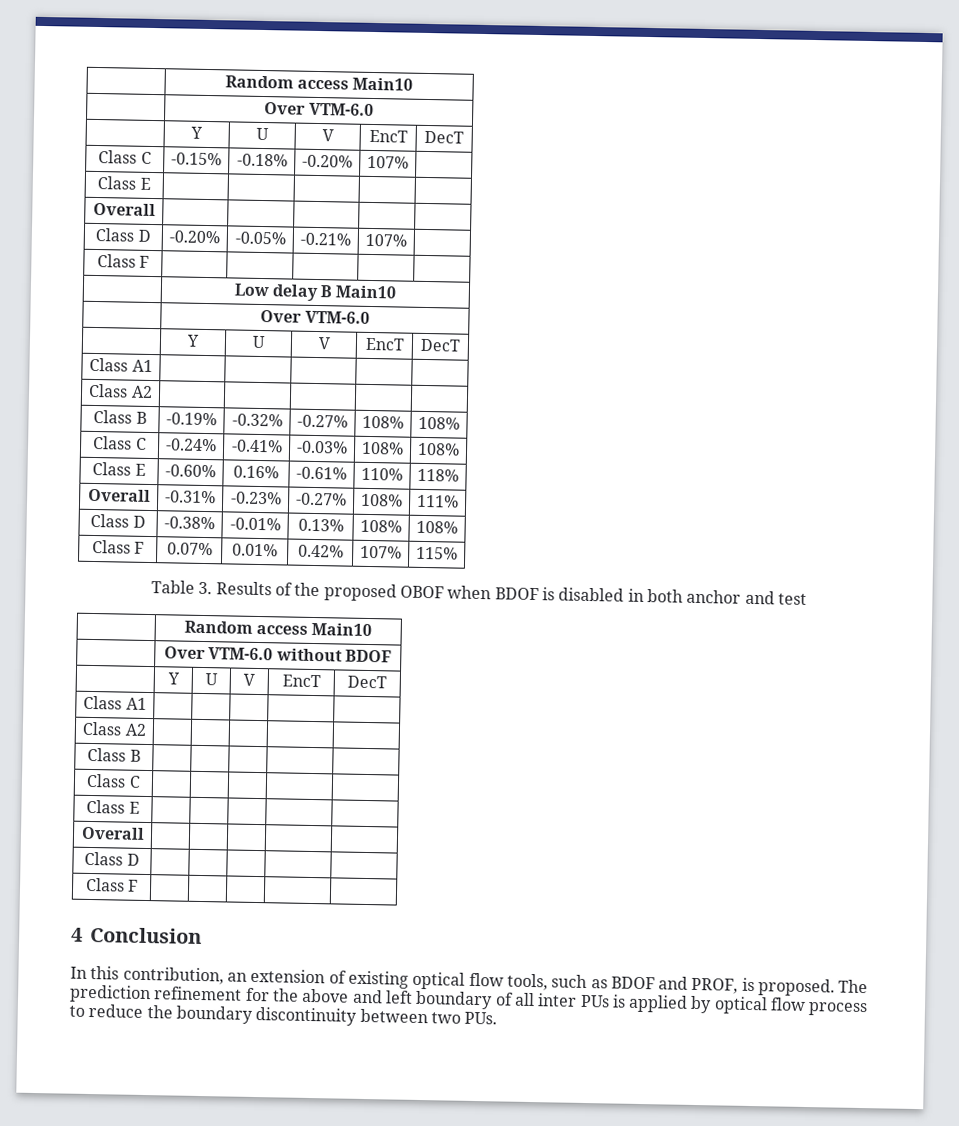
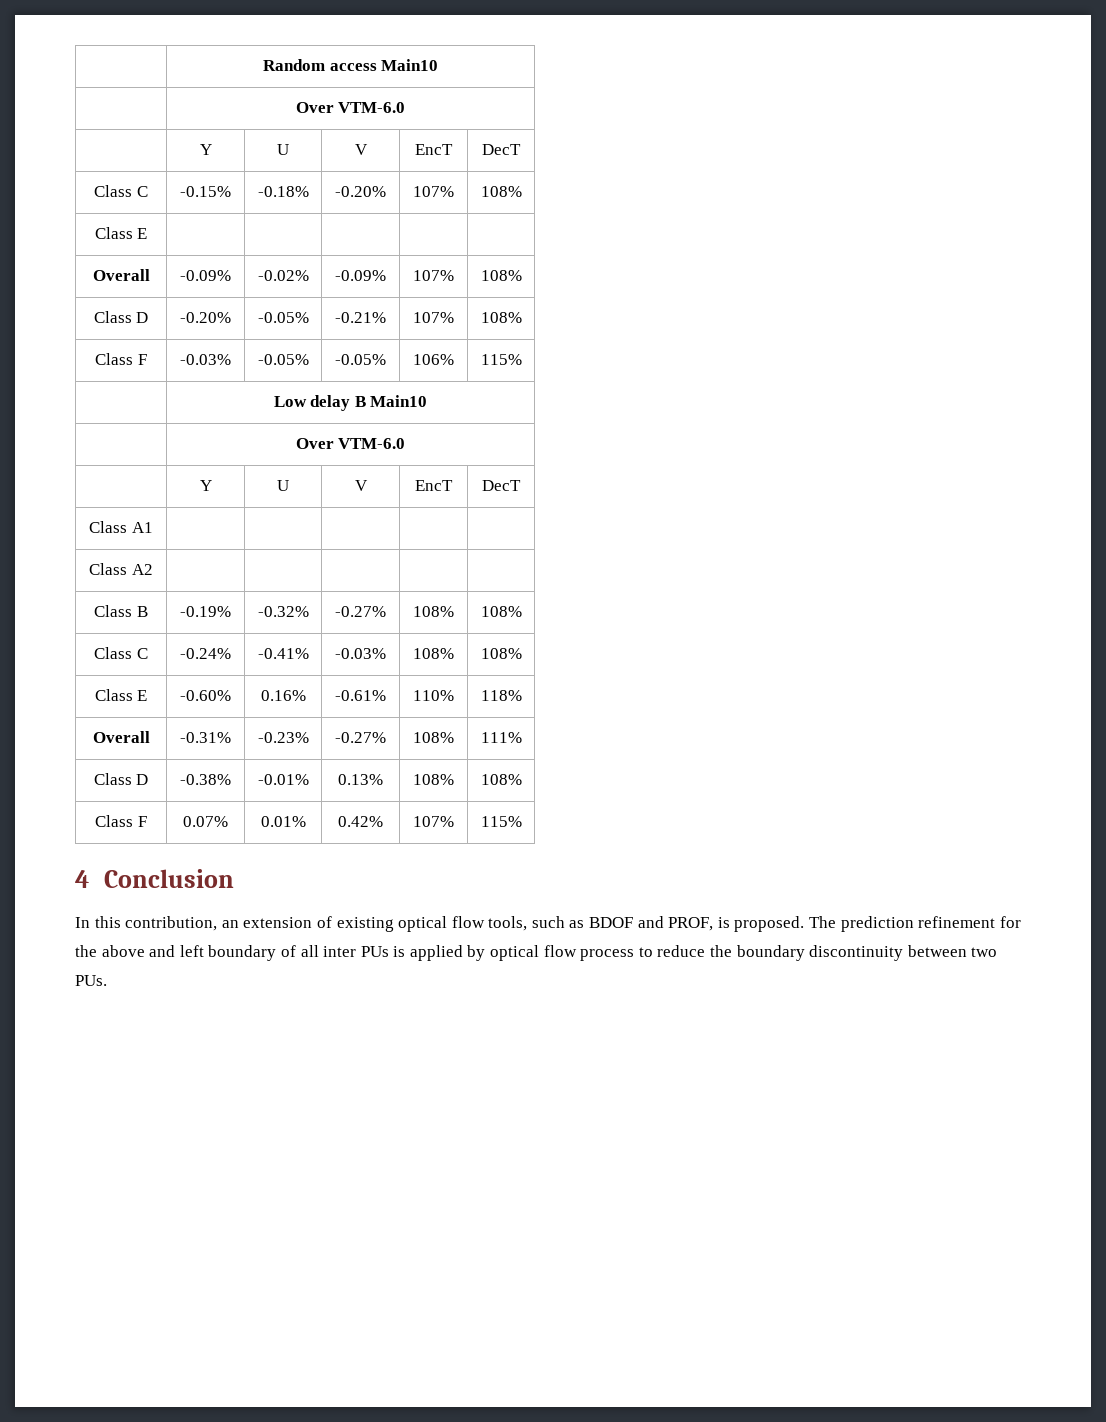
[97,176,151,190] [92,202,156,217] // Class E | | | | | // Overall | | | | | -> [480,186,522,197] [94,227,148,239] [92,269,150,281] [180,270,231,281] [257,270,309,281] [335,270,386,281] [413,270,454,281] [480,270,522,281] 108% // Class E | | | | | // Overall | -0.09% | -0.02% | -0.09% | 107% | 108%
[96,253,150,268] // Class F | | | | | -> [480,312,522,323] [95,353,147,365] [180,354,231,365] [257,354,309,365] [335,354,386,365] [413,354,454,365] [480,354,522,365] 108% // Class F | -0.03% | -0.05% | -0.05% | 106% | 115%
[151,580,807,605] [183,620,373,637] [164,646,392,663] [166,672,180,685] [205,673,218,686] [243,673,256,686] [281,674,321,688] [347,675,387,689] [83,695,147,710] [82,721,147,736] [87,747,141,762] [86,773,141,788] [86,799,140,814] [80,826,145,840] [84,851,140,866] [84,877,139,892] // Table 3. Results of the proposed OBOF when BDOF is disabled in both anchor and test // | Random access Main10 // | Over VTM-6.0 without BDOF // | Y | U | V | EncT | DecT // Class A1 | | | | | // Class A2 | | | | | // Class B | | | | | // Class C | | | | | // Class E | | | | | // Overall | | | | | // Class D | | | | | // Class F | | | | | -> (522, 821) none

